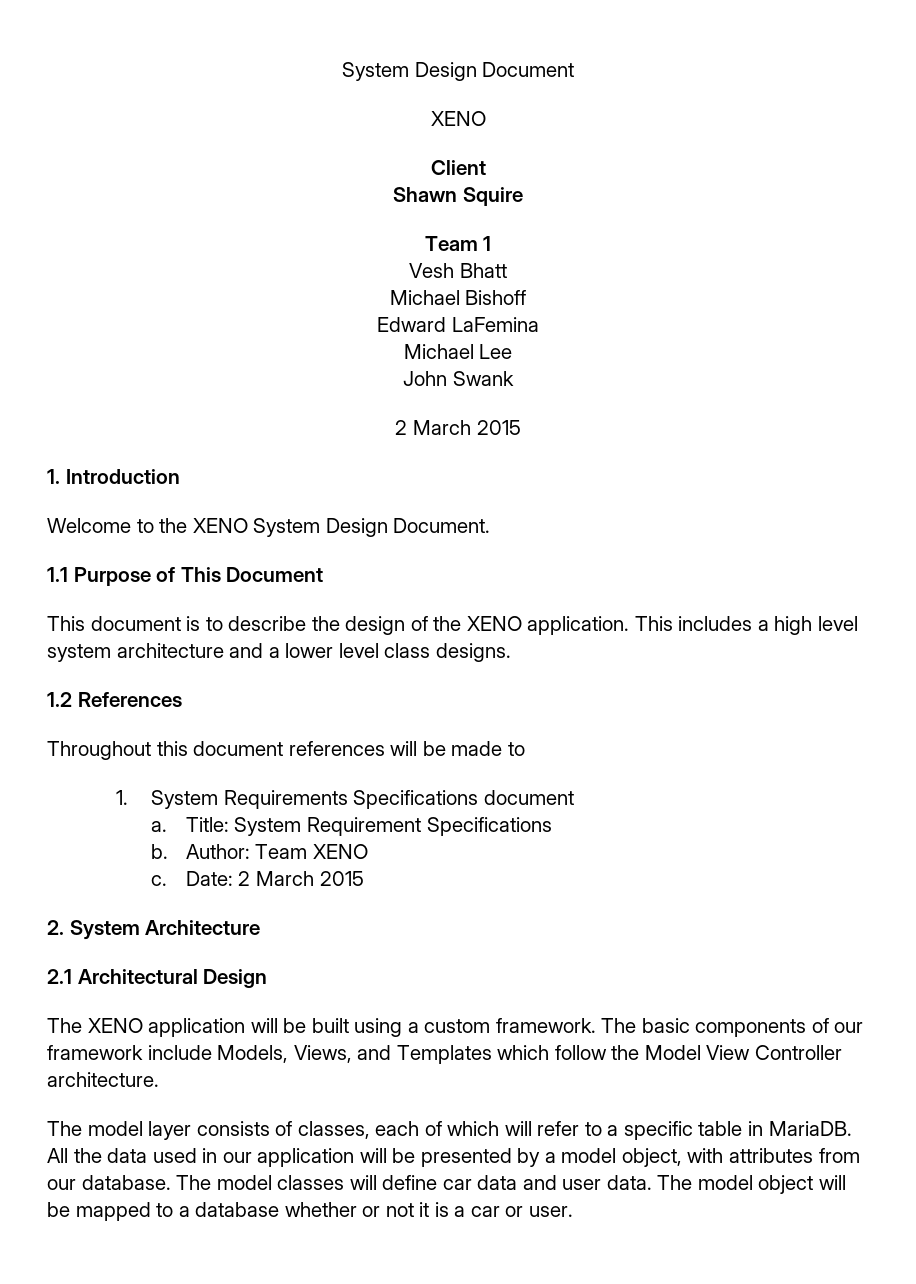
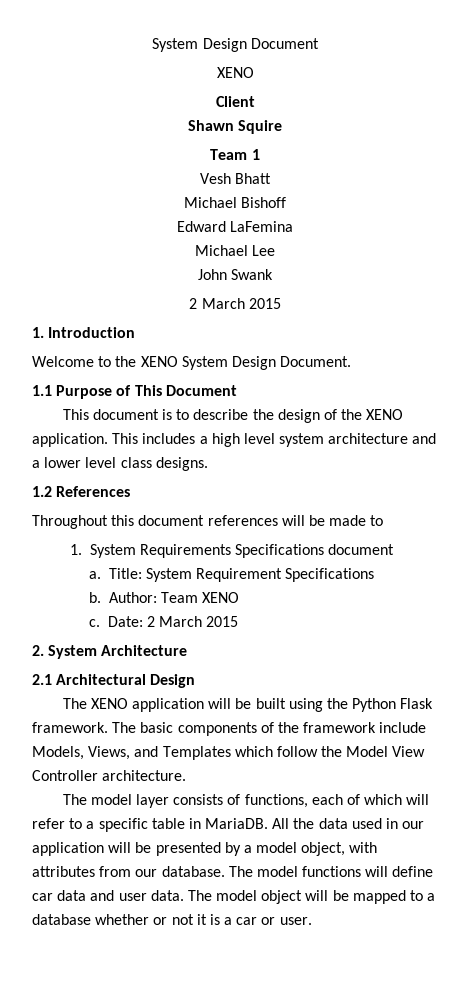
[407,1019,491,1033] a custom -> [326,698,434,712] the Python Flask
[834,1022,864,1033] our -> [277,722,299,733] the
[297,1121,370,1139] classes, -> [244,794,308,808] functions,
[277,1175,345,1190] classes -> [302,866,362,877] functions

